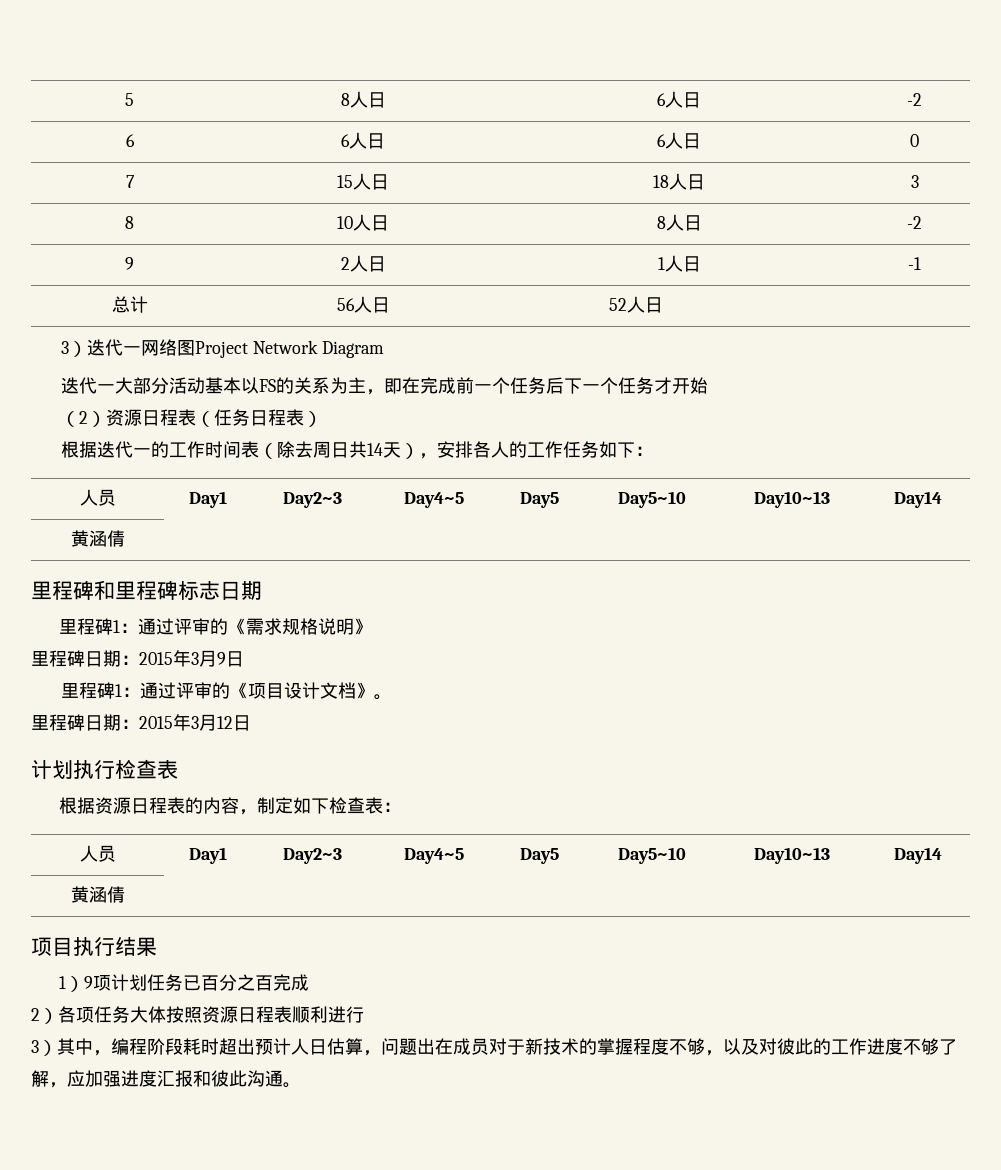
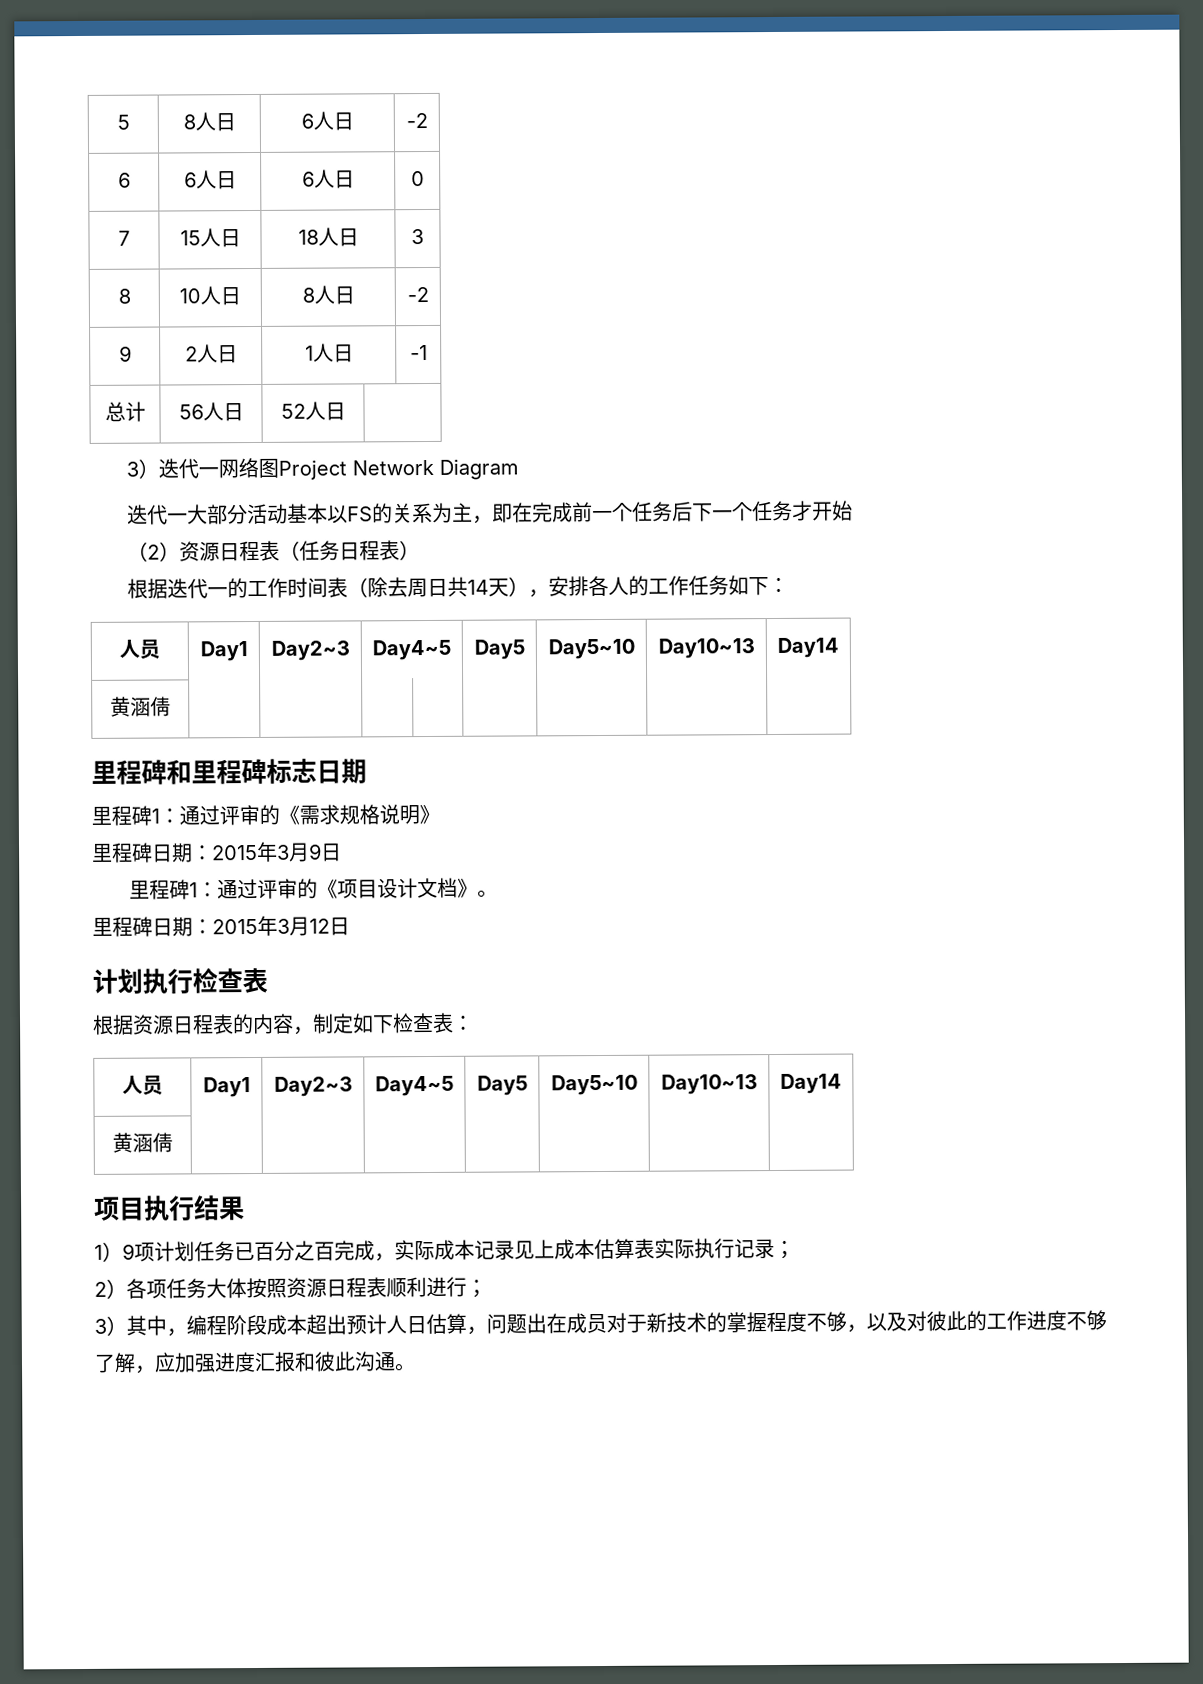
(309, 982) none -> [374,1238,795,1262] ，实际成本记录见上成本估算表实际执行记录；
(364, 1014) none -> [466,1279,487,1298] ；
[183,1038,219,1055] 耗时 -> [266,1314,307,1335] 成本

